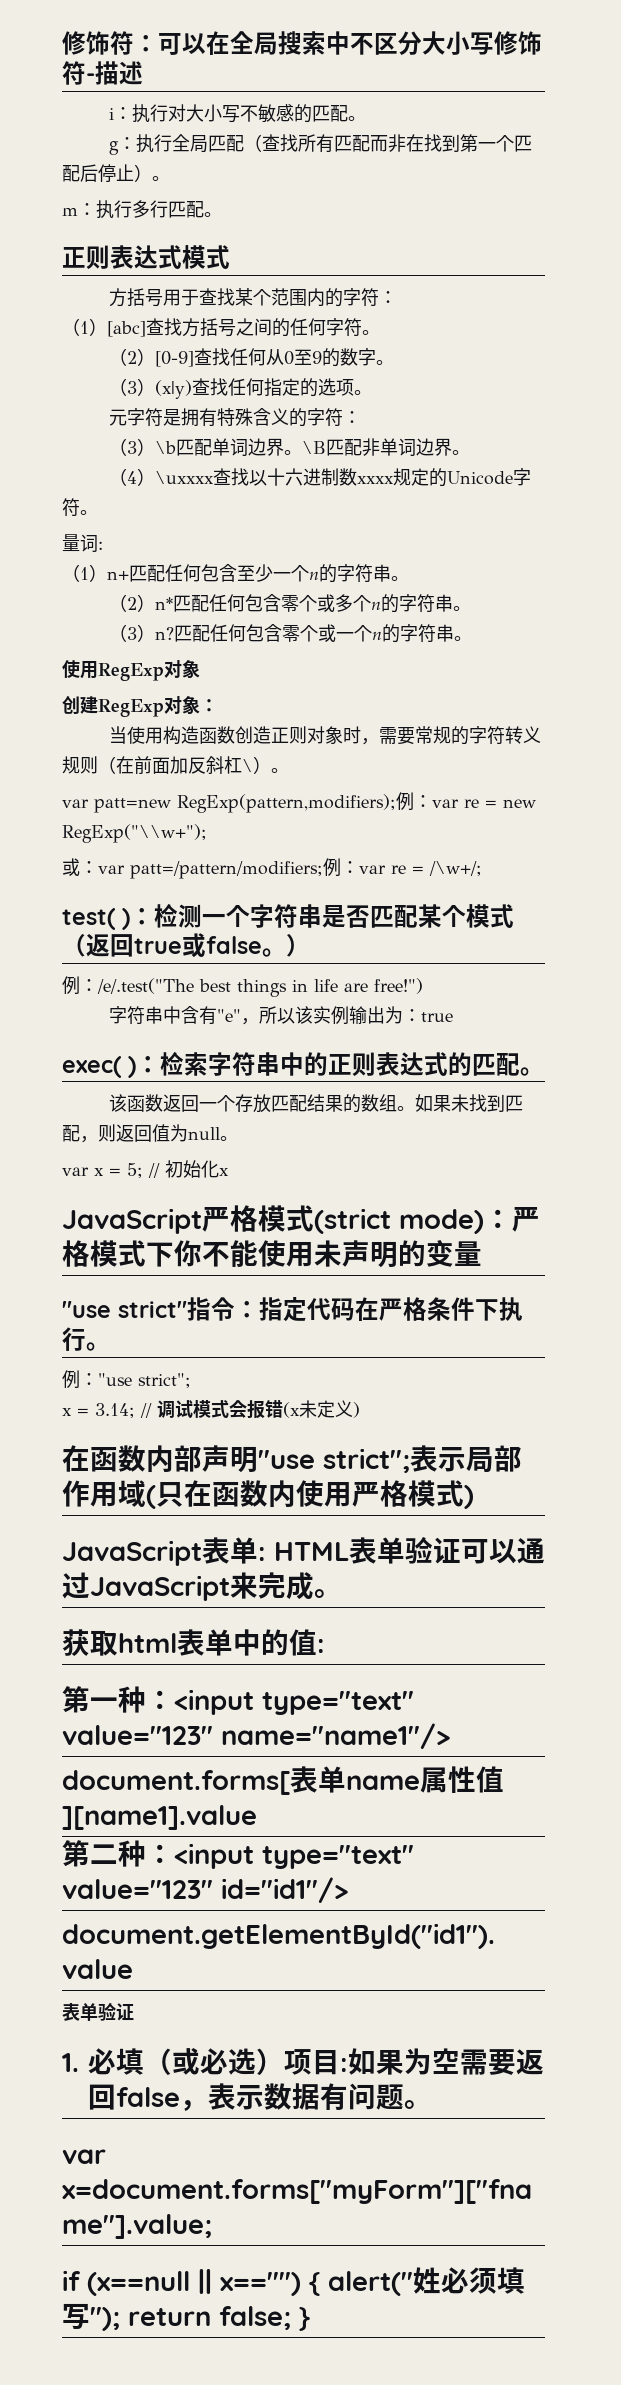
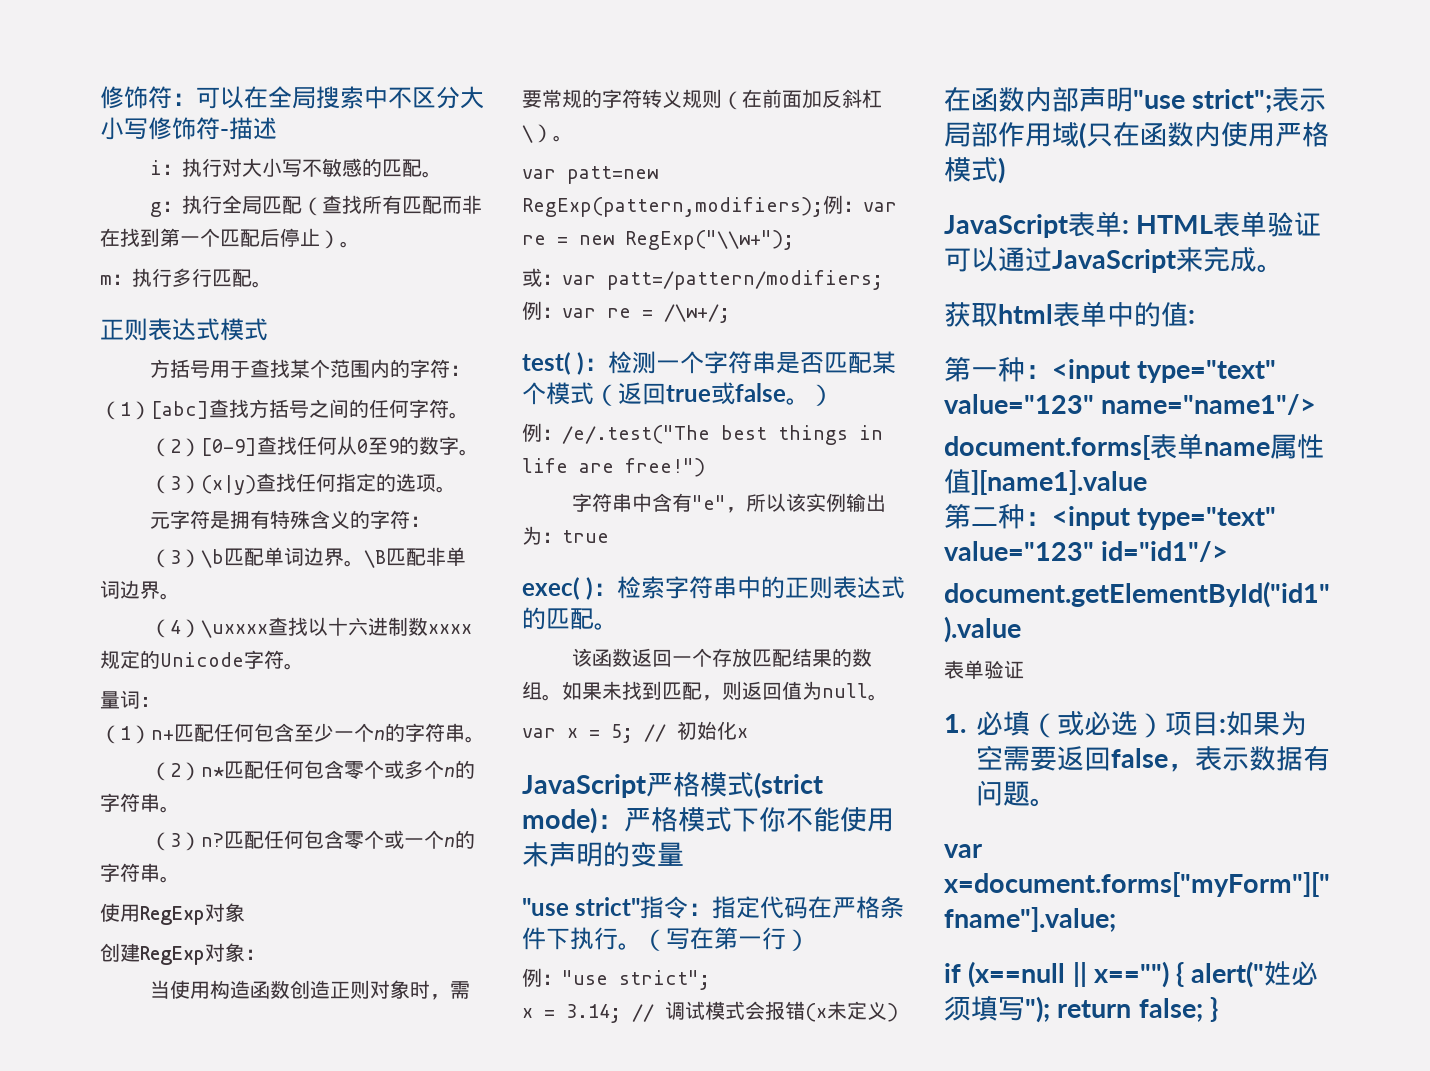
(110, 1346) none -> [642,927,810,951] （写在第一行）

